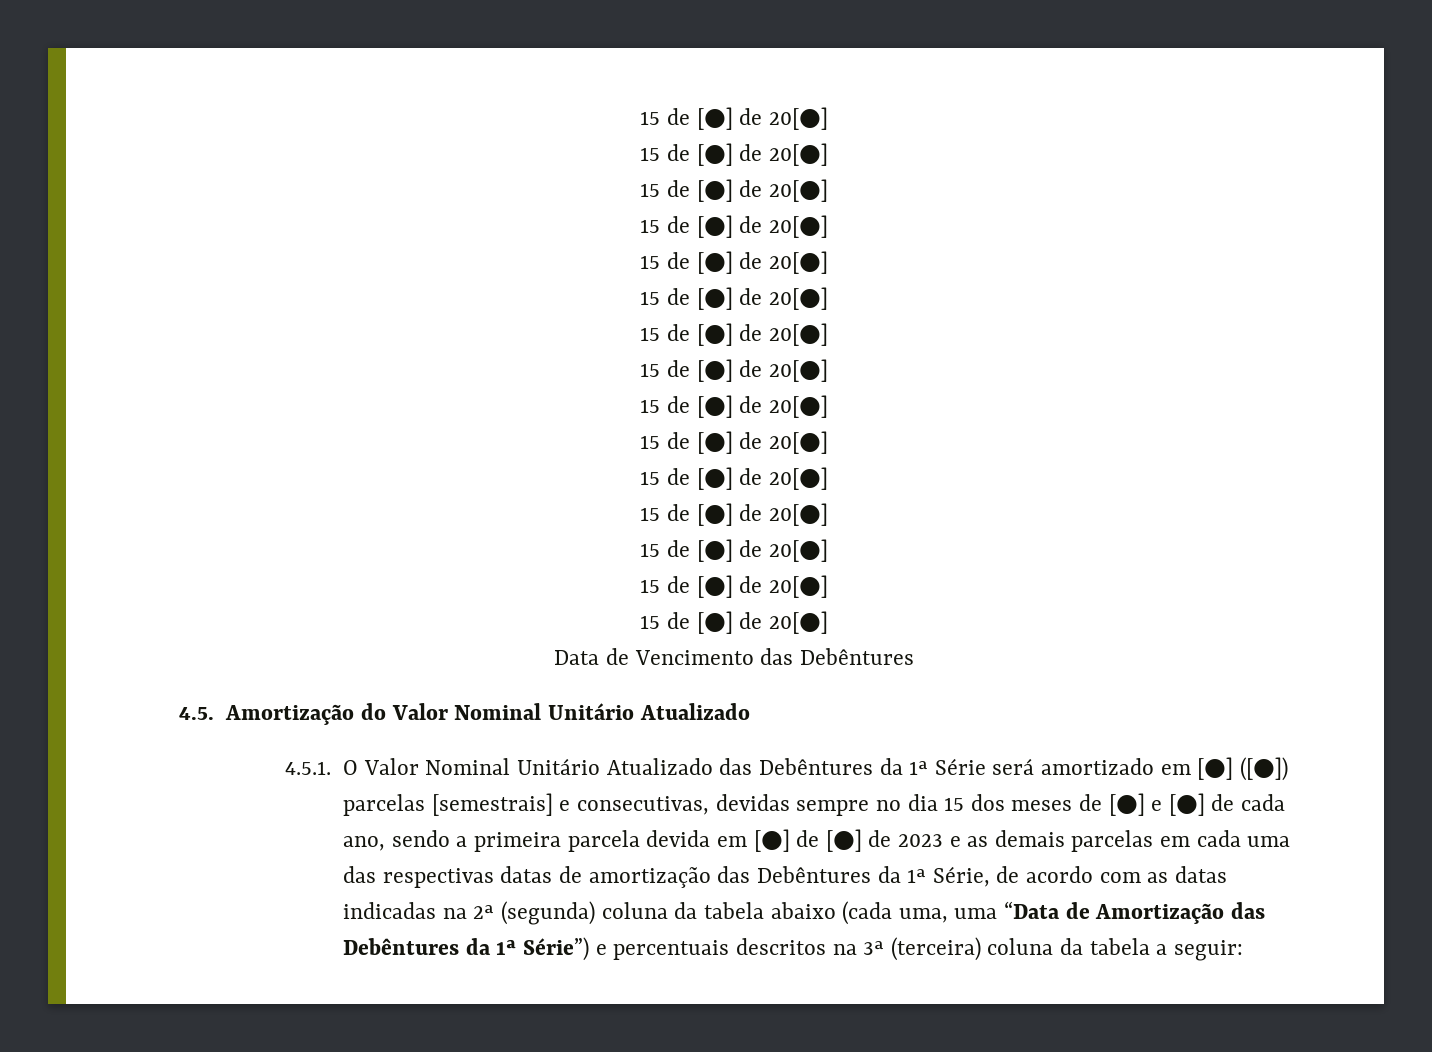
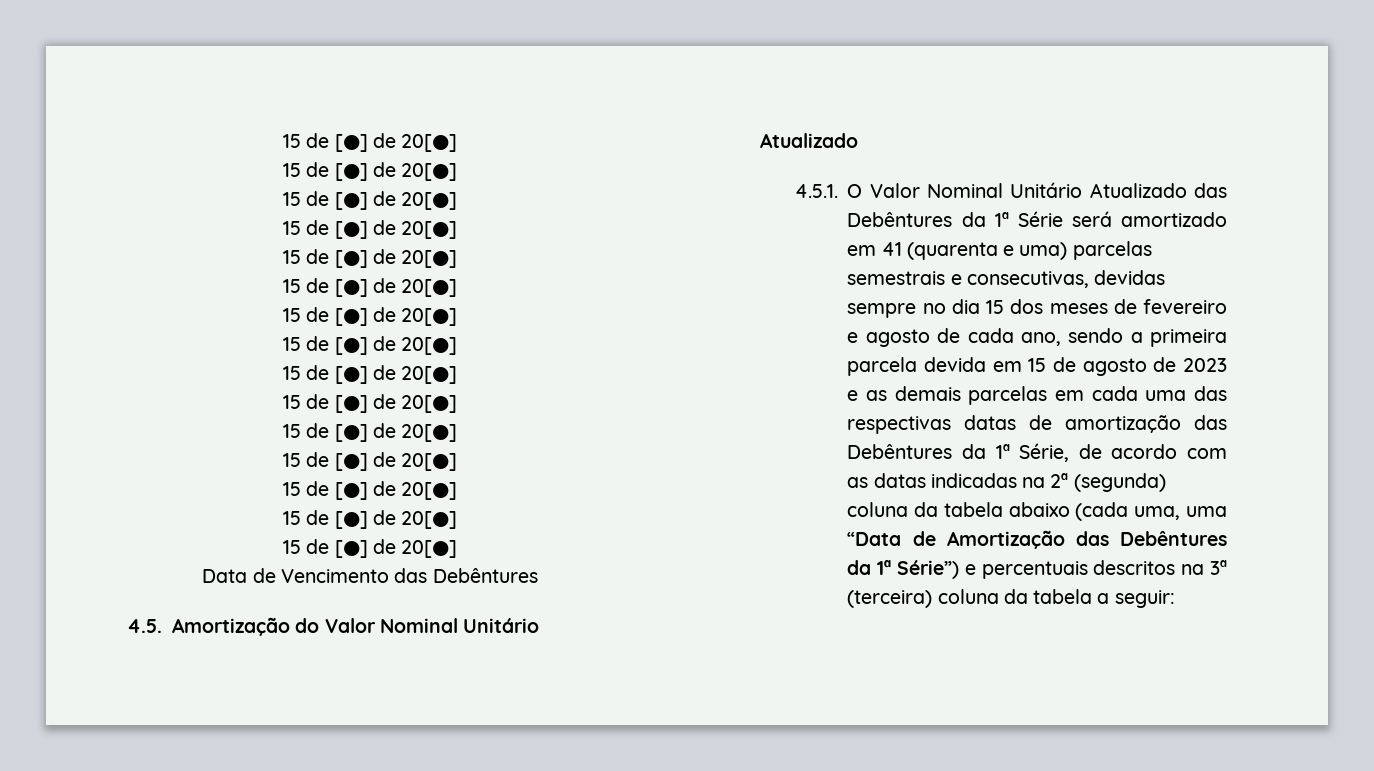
[1197,757,1288,781] [343,793,553,816] [●] ([●]) parcelas [semestrais] -> [881,241,1152,260] [847,271,946,285] 41 (quarenta e uma) parcelas semestrais
[1108,793,1205,816] [●] e [●] -> [1143,299,1227,314] [847,329,930,347] fevereiro e agosto
[753,829,862,852] [●] de [●] -> [1028,357,1147,376] 15 de agosto

